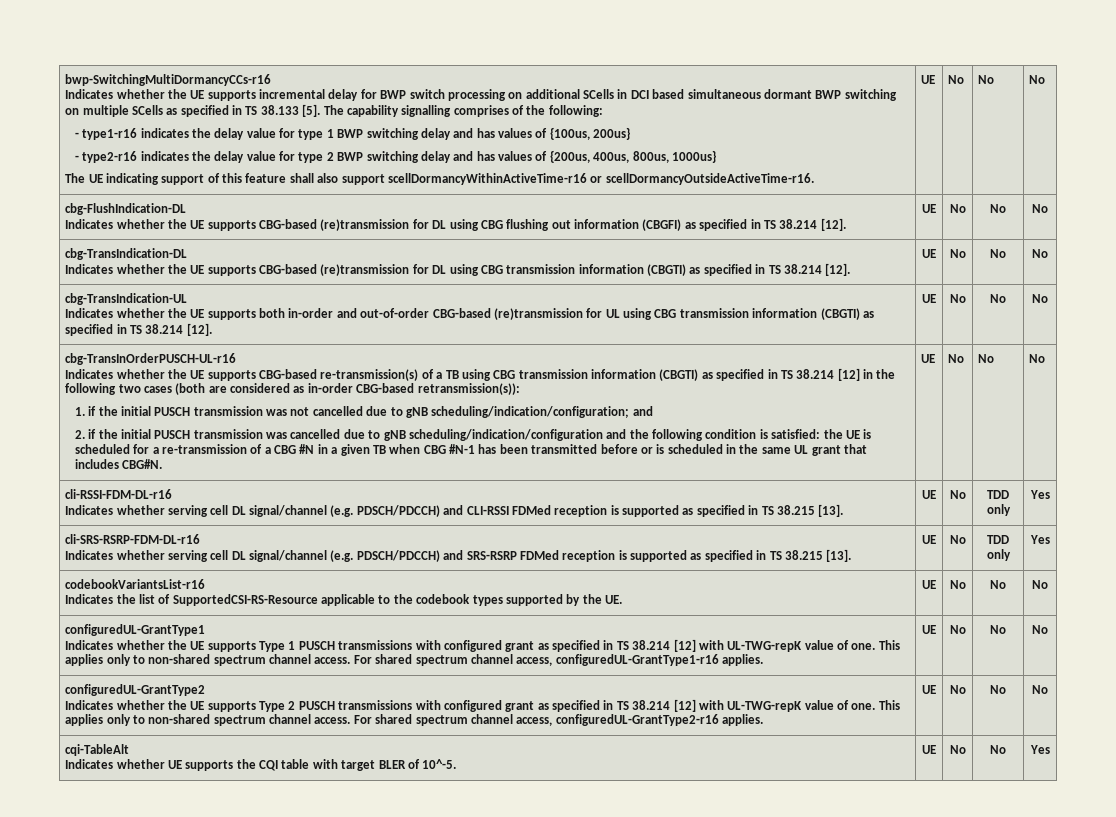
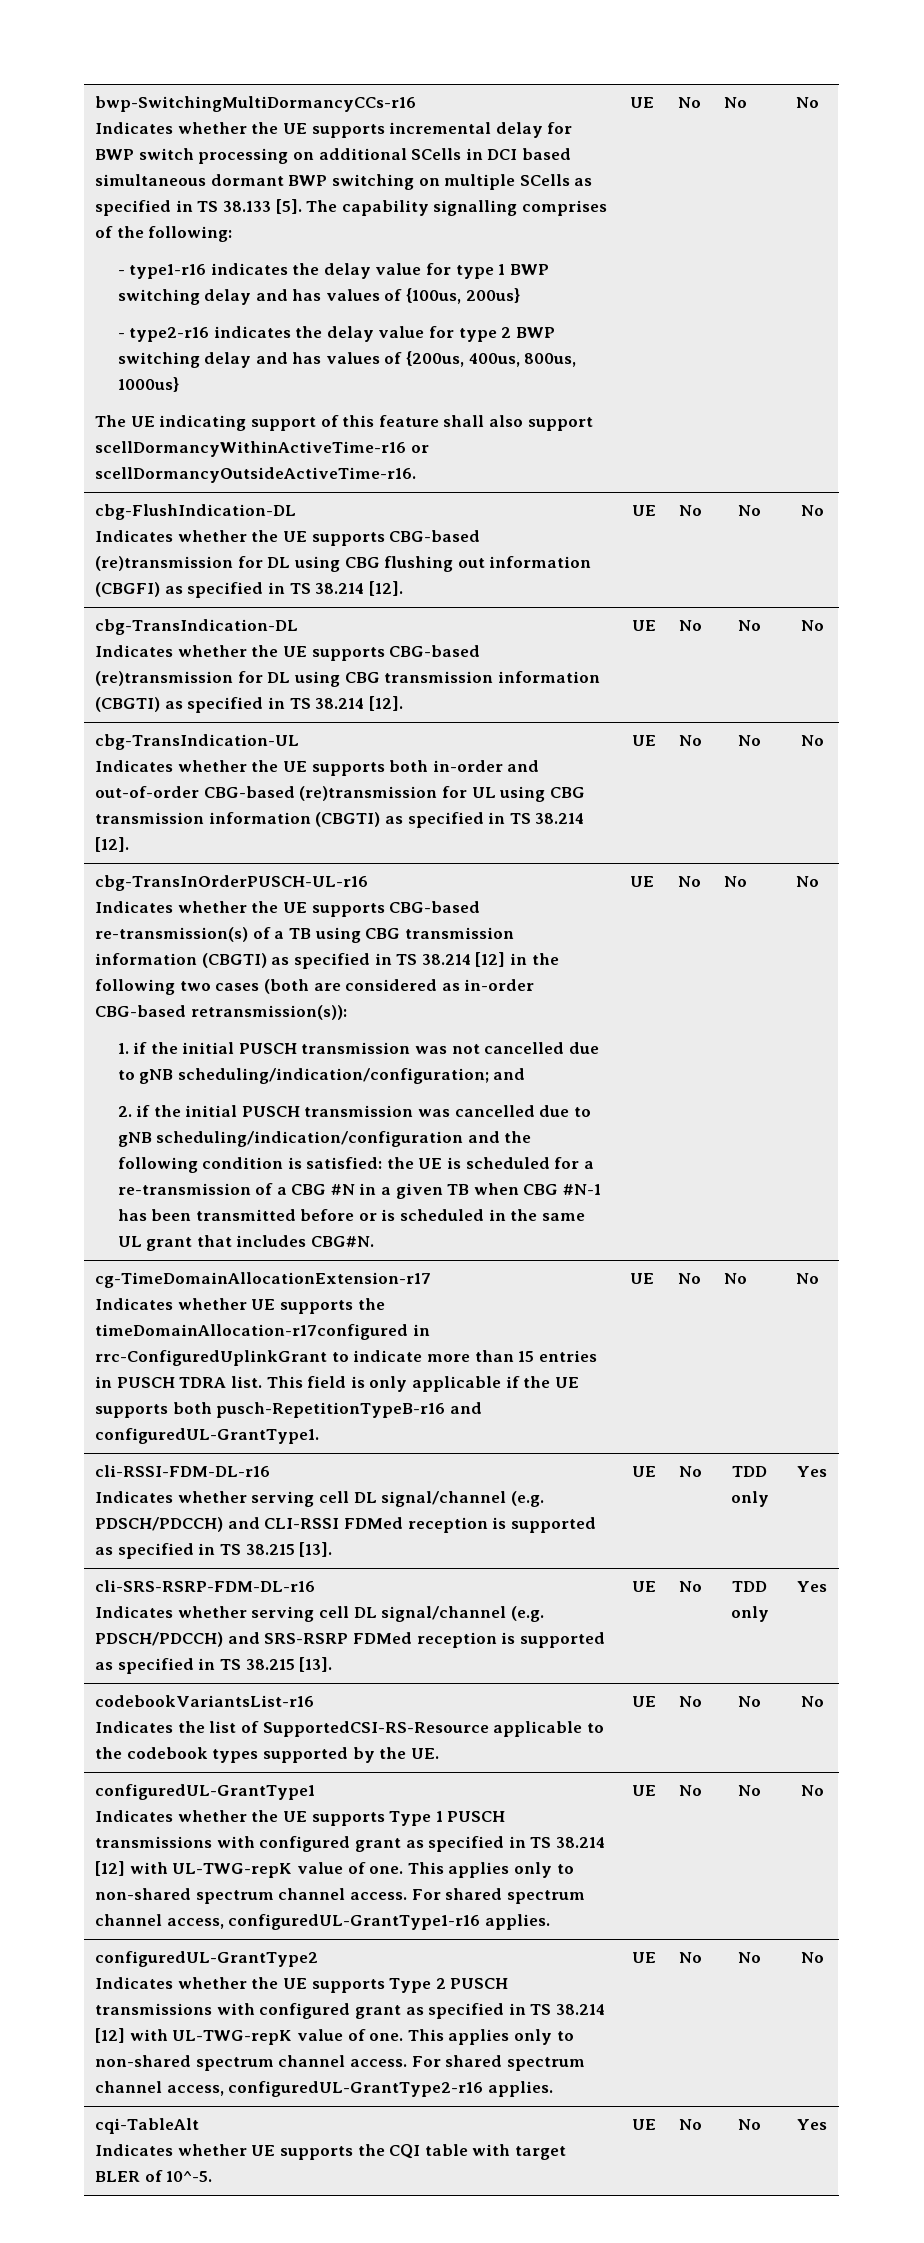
(1046, 358) none -> [95,1272,432,1288] [95,1298,385,1314] [95,1324,430,1340] [95,1350,597,1366] [95,1376,579,1392] [95,1402,482,1418] [95,1428,320,1444] [630,1273,655,1284] [678,1273,702,1284] [724,1273,748,1284] [796,1273,820,1284] // cg-TimeDomainAllocationExtension-r17 // Indicates whether UE supports the timeDomainAllocation-r17configured in rrc-ConfiguredUplinkGrant to indicate more than 15 entries in PUSCH TDRA list. This field is only applicable if the UE supports both pusch-RepetitionTypeB-r16 and configuredUL-GrantType1. | UE | No | No | No

